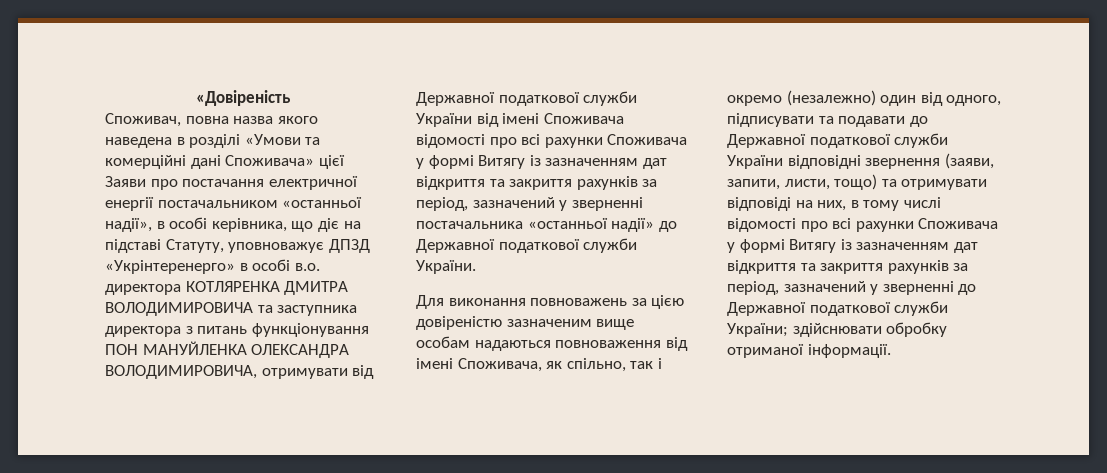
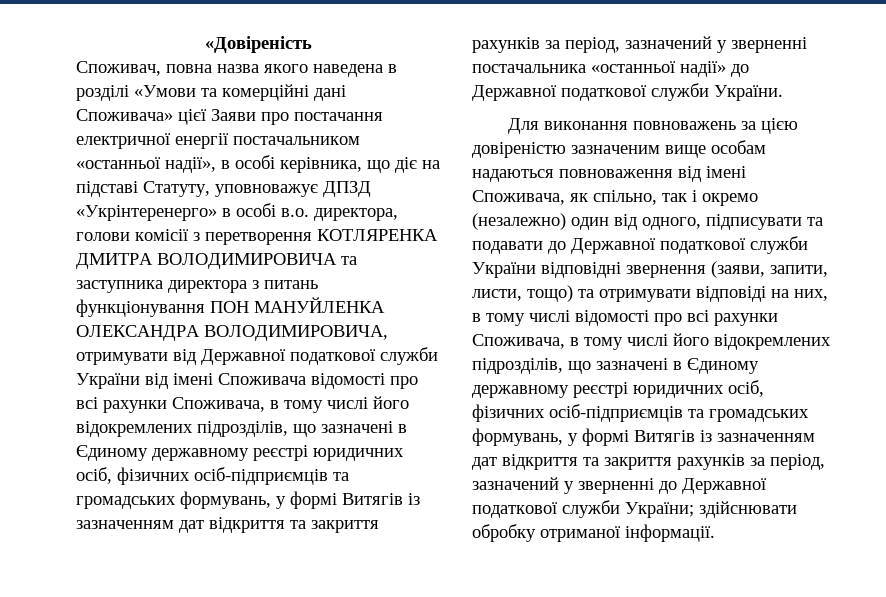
[105,284,181,295] директора -> [314,208,398,221] [76,229,312,245] директора, голови комісії з перетворення
[607,134,688,145] [416,155,526,169] Споживача у формі Витягу -> [172,396,409,413] [76,421,407,437] [76,445,404,461] [76,467,349,485] [76,491,403,509] Споживача, в тому числі його відокремлених підрозділів, що зазначені в Єдиному державному реєстрі юридичних осіб, фізичних осіб-підприємців та громадських формувань, у формі Витягів
[918,218,999,229] [727,239,837,253] Споживача у формі Витягу -> [472,333,831,350] [472,358,759,374] [472,380,764,398] [472,404,809,422] [472,428,695,446] Споживача, в тому числі його відокремлених підрозділів, що зазначені в Єдиному державному реєстрі юридичних осіб, фізичних осіб-підприємців та громадських формувань, у формі Витягів

